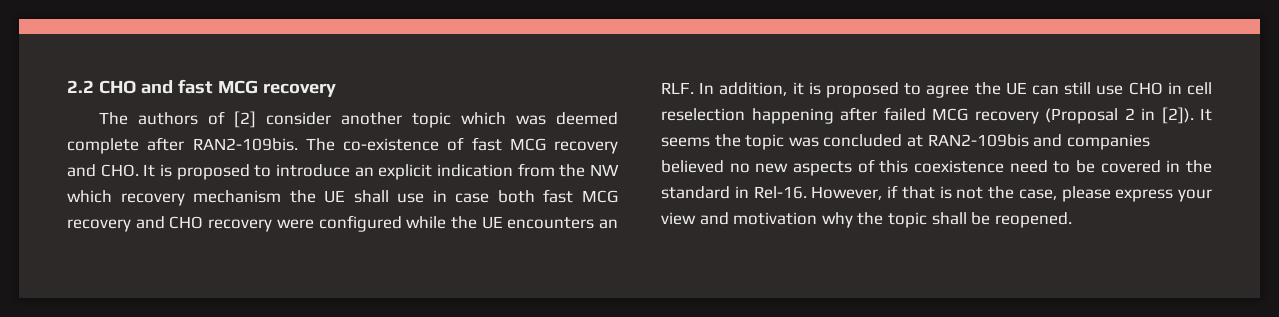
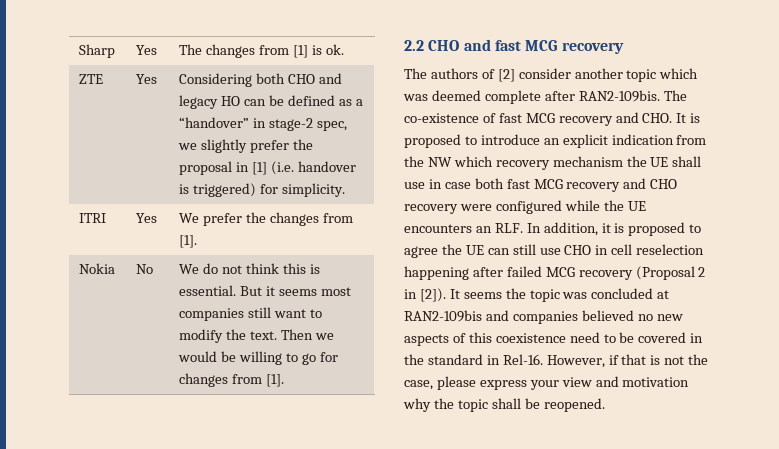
(67, 86) none -> [79,44,116,58] [136,45,158,55] [179,44,344,58] [79,74,104,84] [136,74,158,84] [179,73,343,87] [179,95,363,109] [179,117,348,131] [178,139,314,153] [179,161,357,175] [179,183,346,197] [79,213,107,223] [136,213,158,223] [179,212,354,226] [179,235,198,248] [79,263,116,274] [136,264,154,274] [179,263,320,274] [179,285,352,296] [179,307,323,321] [179,329,335,343] [178,351,338,365] [179,373,285,387] Sharp | Yes | The changes from [1] is ok. // ZTE | Yes | Considering both CHO and legacy HO can be defined as a “handover” in stage-2 spec, we slightly prefer the proposal in [1] (i.e. handover is triggered) for simplicity. // ITRI | Yes | We prefer the changes from [1]. // Nokia | No | We do not think this is essential. But it seems most companies still want to modify the text. Then we would be willing to go for changes from [1]. //

